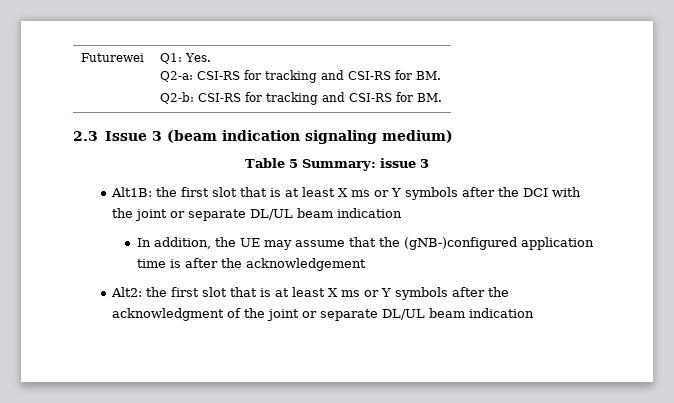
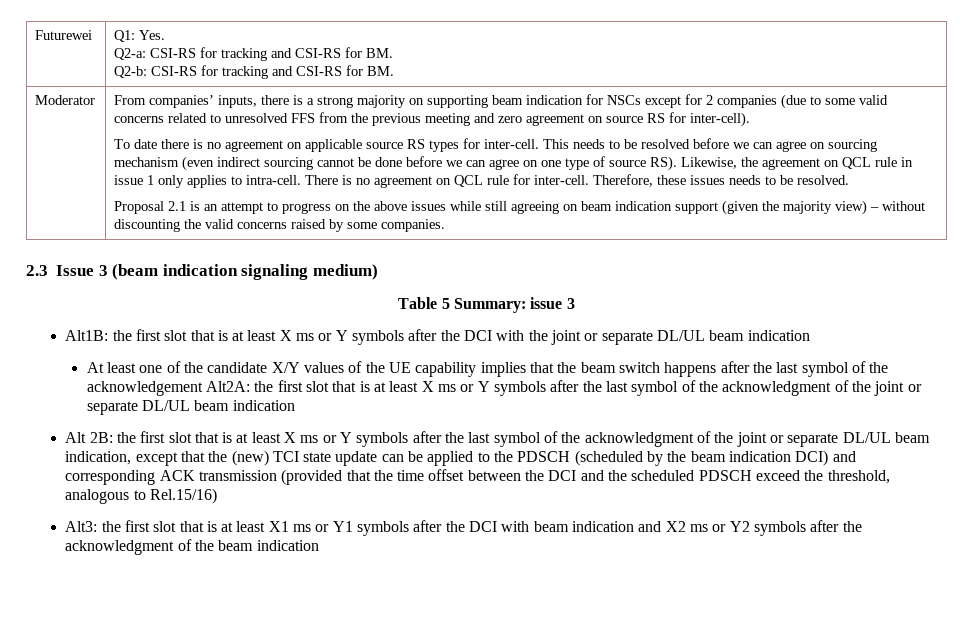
(442, 97) none -> [35,95,96,105] [114,94,889,109] [114,112,751,127] [114,138,878,152] [114,156,914,171] [114,174,850,188] [114,200,926,215] [114,219,446,232] // Moderator | From companies’ inputs, there is a strong majority on supporting beam indication for NSCs except for 2 companies (due to some valid concerns related to unresolved FFS from the previous meeting and zero agreement on source RS for inter-cell). // To date there is no agreement on applicable source RS types for inter-cell. This needs to be resolved before we can agree on sourcing mechanism (even indirect sourcing cannot be done before we can agree on one type of source RS). Likewise, the agreement on QCL rule in issue 1 only applies to intra-cell. There is no agreement on QCL rule for inter-cell. Therefore, these issues needs to be resolved. // Proposal 2.1 is an attempt to progress on the above issues while still agreeing on beam indication support (given the majority view) – without discounting the valid concerns raised by some companies.
[137,237,595,250] [137,258,219,268] In addition, the UE may assume that the (gNB-)configured application time is after -> [86,361,866,377] At least one of the candidate X/Y values of the UE capability implies that the beam switch happens after the last symbol of
[111,287,143,297] // Alt2: -> [206,381,251,392] Alt2A:
(510, 292) none -> [605,380,718,396] last symbol of the
(535, 313) none -> [65,431,930,447] [65,450,856,466] [65,469,890,485] [65,488,217,504] [65,520,862,536] [65,539,319,555] // Alt 2B: the first slot that is at least X ms or Y symbols after the last symbol of the acknowledgment of the joint or separate DL/UL beam indication, except that the (new) TCI state update can be applied to the PDSCH (scheduled by the beam indication DCI) and corresponding ACK transmission (provided that the time offset between the DCI and the scheduled PDSCH exceed the threshold, analogous to Rel.15/16) // Alt3: the first slot that is at least X1 ms or Y1 symbols after the DCI with beam indication and X2 ms or Y2 symbols after the acknowledgment of the beam indication

